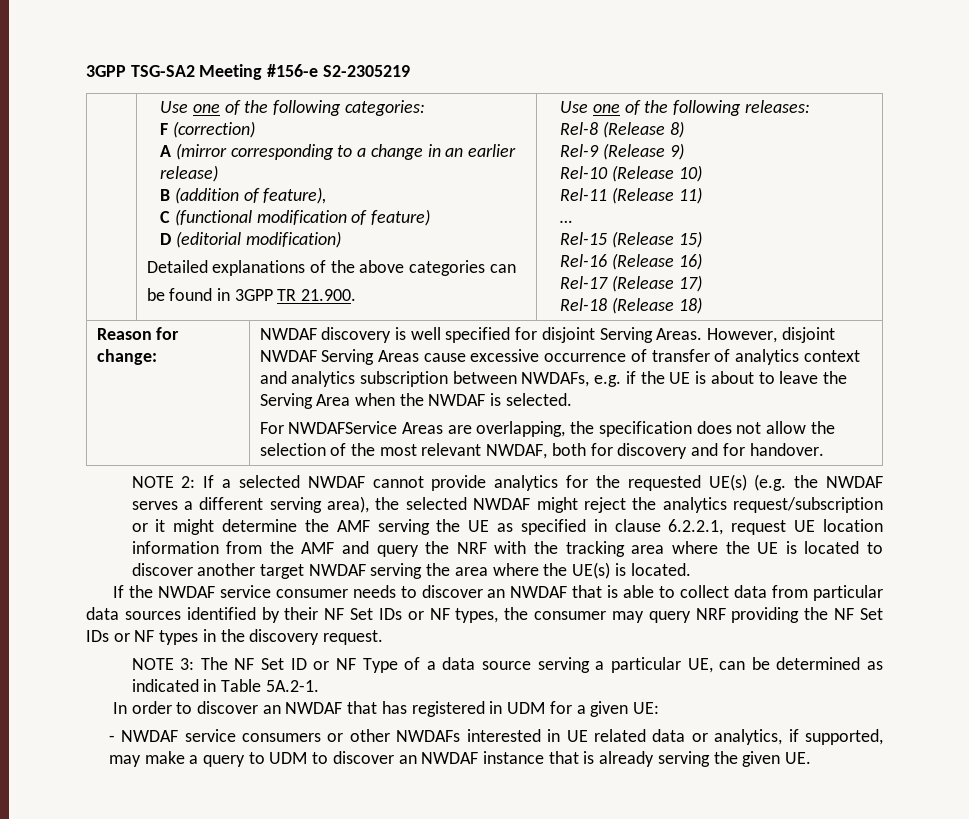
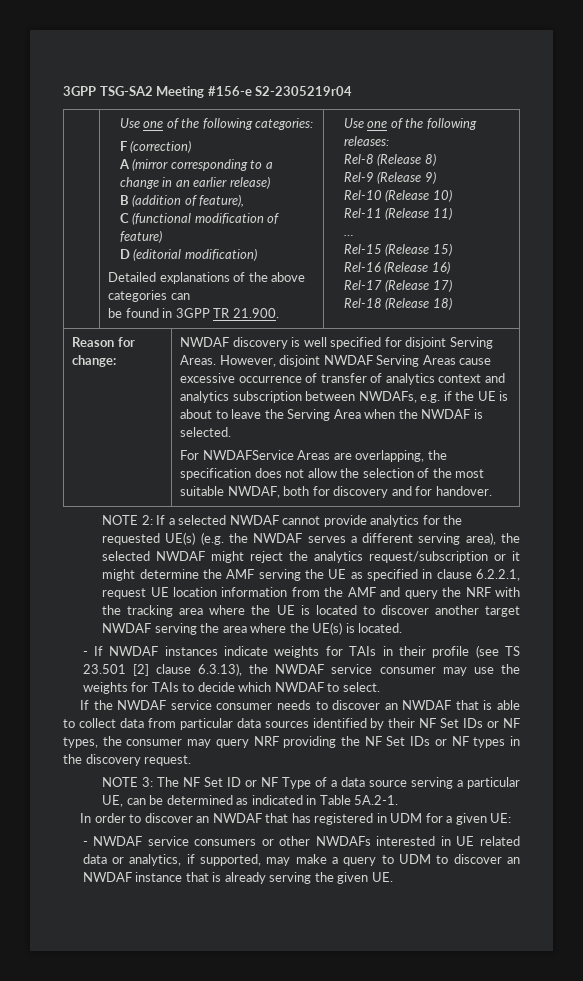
[322,65,410,77] S2-2305219 -> [255,86,353,96] S2-2305219r04
[421,443,482,456] relevant -> [179,486,224,496] suitable
(691, 569) none -> [82,645,521,658] [82,663,520,676] [82,682,380,694] // - If NWDAF instances indicate weights for TAIs in their profile (see TS 23.501 [2] clause 6.3.13), the NWDAF service consumer may use the weights for TAIs to decide which NWDAF to select.

